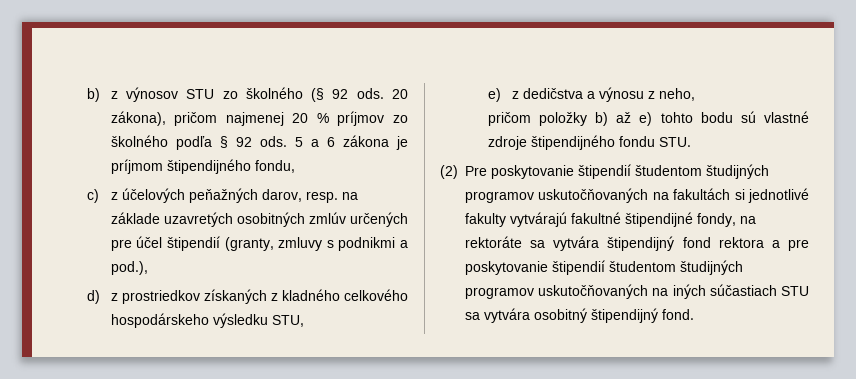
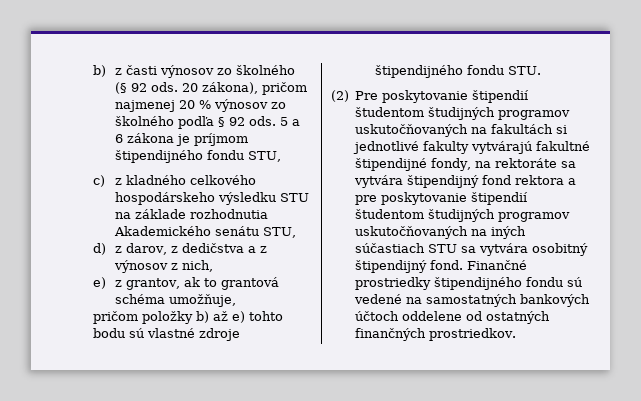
[126,87,215,102] výnosov STU -> [126,65,215,78] časti výnosov
[337,111,385,126] príjmov -> [214,99,269,112] výnosov
[254,160,295,173] fondu, -> [207,150,282,162] fondu STU,
[121,188,358,203] [110,212,408,227] [110,236,408,251] [110,261,148,275] [86,289,409,304] [110,313,304,328] [487,87,695,102] účelových peňažných darov, resp. na základe uzavretých osobitných zmlúv určených pre účel štipendií (granty, zmluvy s podnikmi a pod.), // d) z prostriedkov získaných z kladného celkového hospodárskeho výsledku STU, // e) z dedičstva a výnosu z neho, -> [126,175,257,185] [115,192,310,205] [115,209,269,219] [114,226,297,238] [93,243,268,255] [114,260,214,273] [93,277,280,290] [115,294,237,307] kladného celkového hospodárskeho výsledku STU na základe rozhodnutia Akademického senátu STU, // d) z darov, z dedičstva a z výnosov z nich, // e) z grantov, ak to grantová schéma umožňuje,
(694, 314) none -> [467,260,528,270] [355,277,583,290] [354,294,591,307] [355,311,551,324] [355,328,517,341] Finančné prostriedky štipendijného fondu sú vedené na samostatných bankových účtoch oddelene od ostatných finančných prostriedkov.

